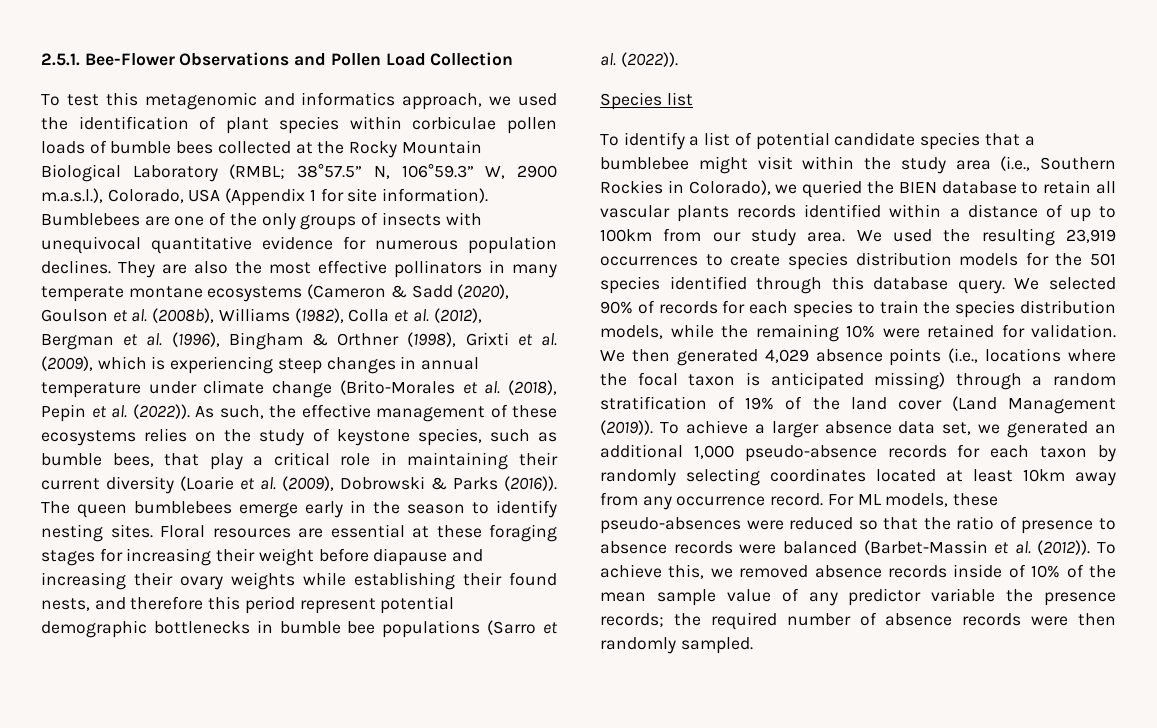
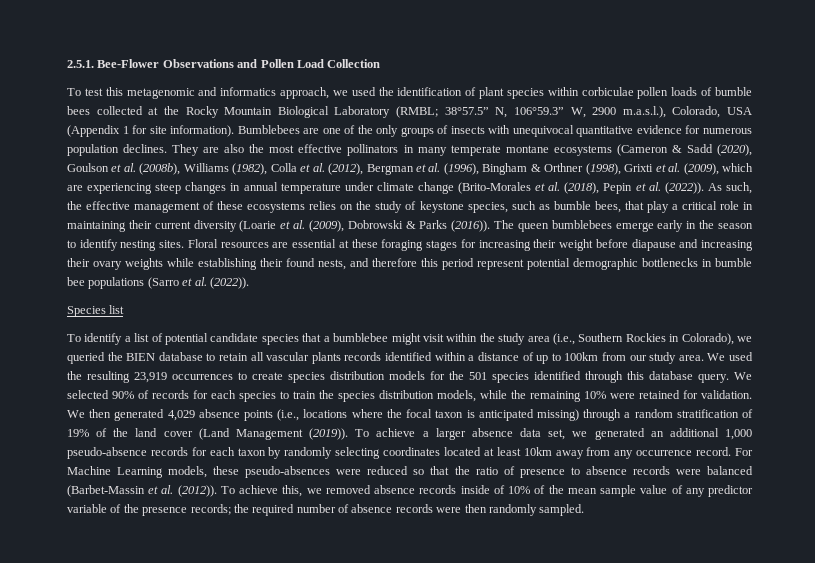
[151,356,166,370] is -> [67,185,83,191] are
[857,494,882,505] ML -> [67,466,164,478] Machine Learning
(996, 595) none -> [110,504,122,513] of

